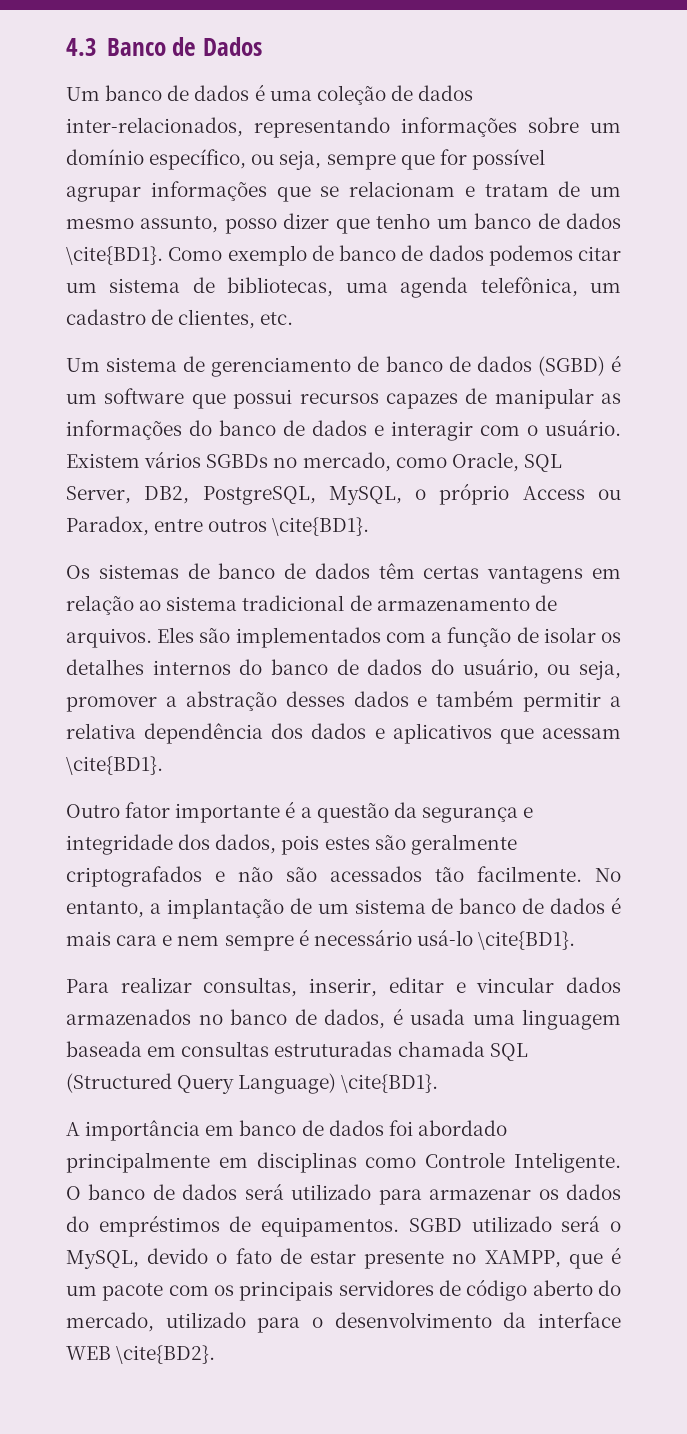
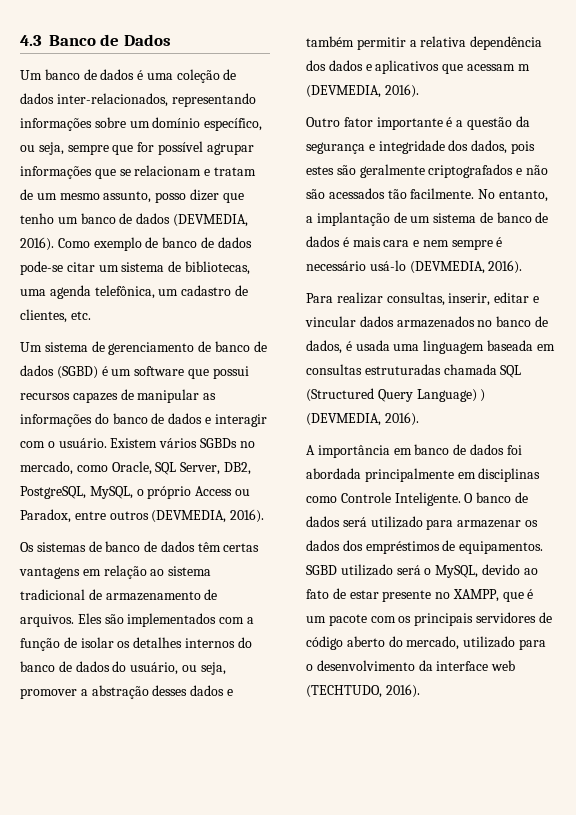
[66,246,163,265] \cite{BD1}. -> [172,214,248,227] [20,237,54,251] (DEVMEDIA, 2016).
[488,245,573,266] podemos -> [20,261,63,275] pode-se
[272,517,370,536] \cite{BD1}. -> [151,509,265,523] (DEVMEDIA, 2016).
[66,756,163,775] \cite{BD1}. -> [517,64,530,71] [306,84,419,98] m (DEVMEDIA, 2016).
[478,931,576,950] \cite{BD1}. -> [409,260,523,274] (DEVMEDIA, 2016).
[341,1074,439,1093] \cite{BD1}. -> [480,389,486,402] [306,412,419,426] ) (DEVMEDIA, 2016).
[417,1120,507,1136] abordado -> [306,468,361,479] abordada
[66,1216,89,1232] do -> [342,540,363,551] dos
[216,1253,228,1264] o -> [523,568,538,575] ao
[66,1345,216,1364] WEB \cite{BD2}. -> [491,660,516,671] [306,684,420,698] web (TECHTUDO, 2016).

